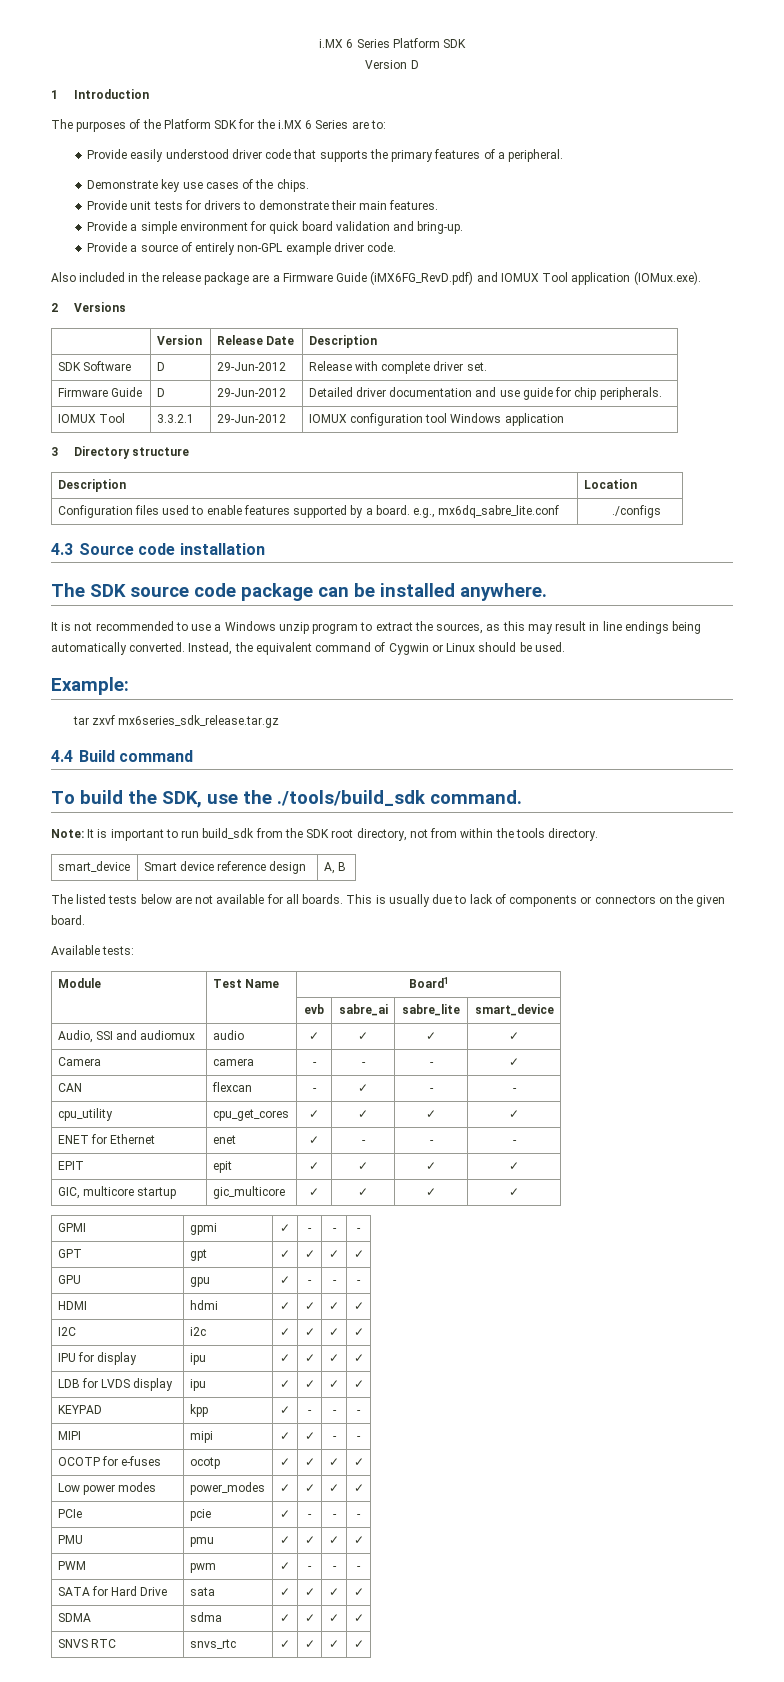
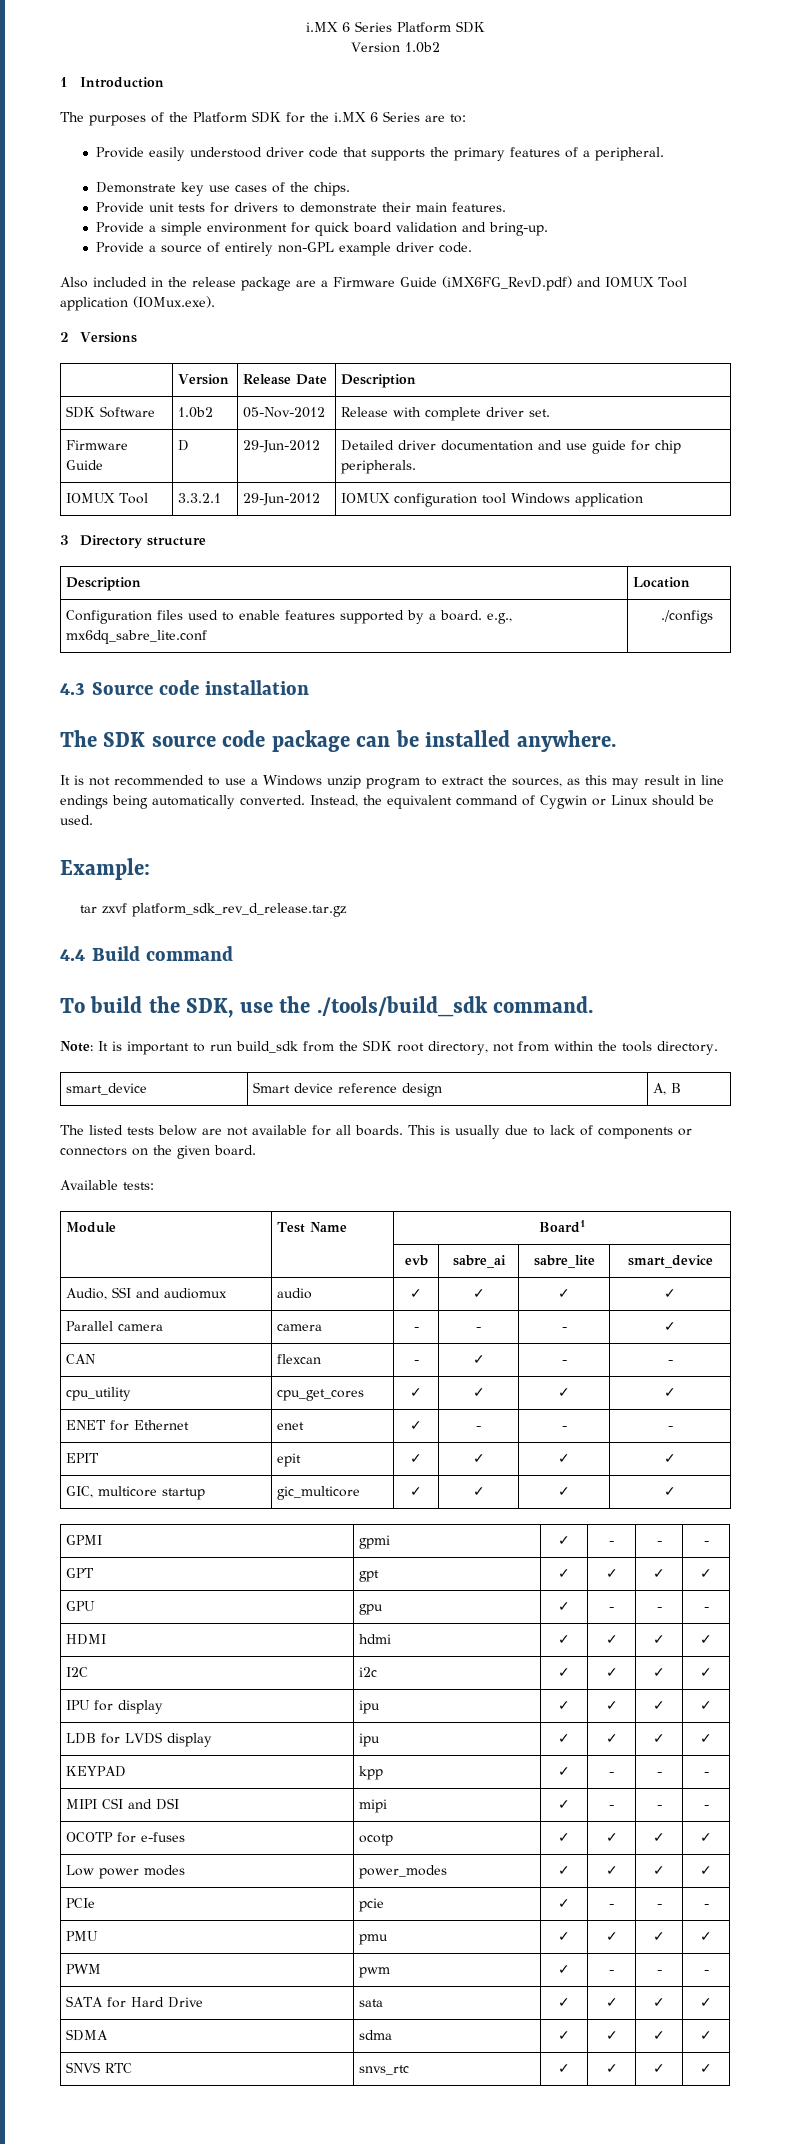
[410,60,419,69] D -> [404,42,440,53] 1.0b2
[156,362,165,371] [216,362,286,371] D | 29-Jun-2012 -> [178,407,214,418] [243,407,326,418] 1.0b2 | 05-Nov-2012
[118,715,280,728] mx6series_sdk_release.tar.gz -> [132,903,348,917] platform_sdk_rev_d_release.tar.gz
[57,1057,101,1066] Camera -> [66,1321,164,1331] Parallel camera
(81, 1435) none -> [102,1798,180,1810] CSI and DSI
[304,1432,315,1440] ✓ -> [609,1805,614,1809] -

